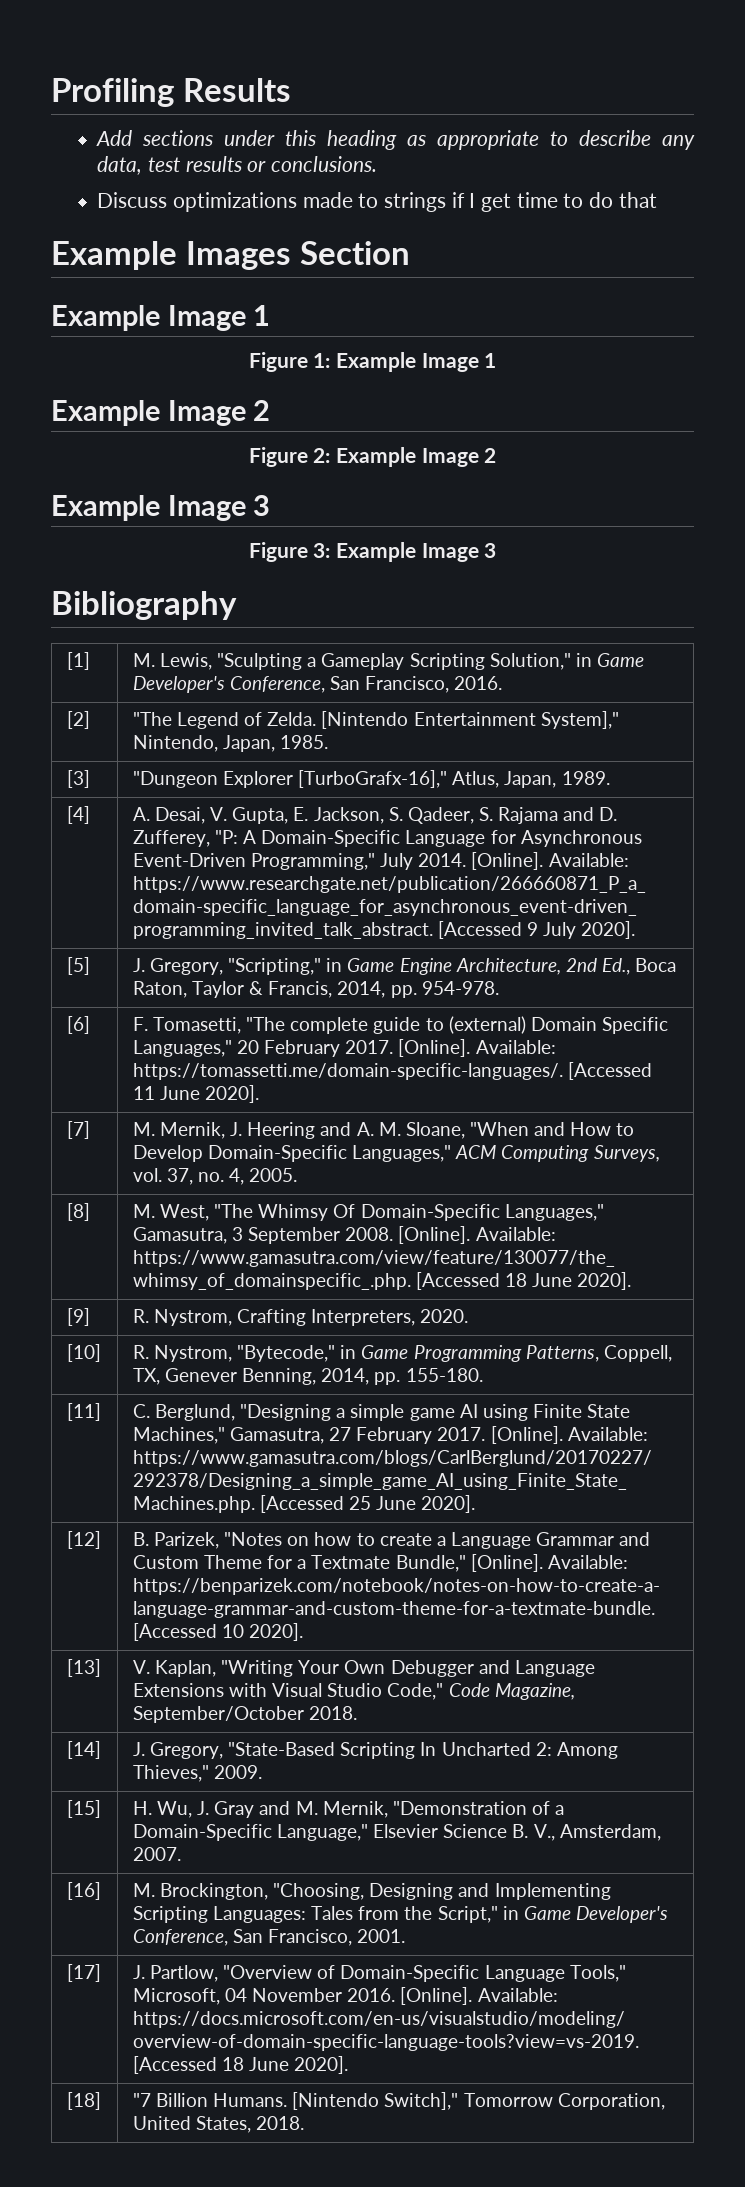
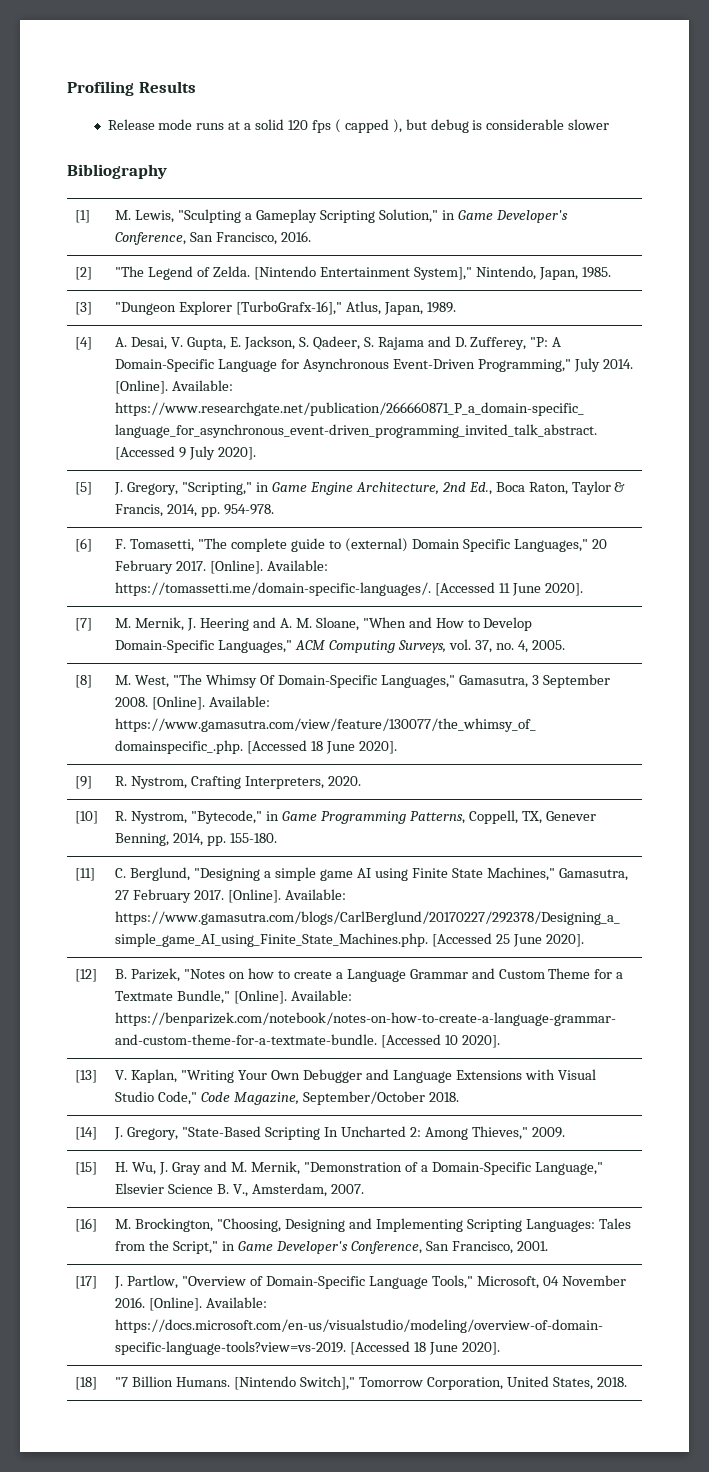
[96,130,696,150] [97,156,378,175] [97,192,657,212] [51,241,410,270] [51,305,271,331] [248,352,497,372] [51,400,271,426] [248,447,497,467] [51,495,271,521] [248,542,497,562] Add sections under this heading as appropriate to describe any data, test results or conclusions. // Discuss optimizations made to strings if I get time to do that // Example Images Section // Example Image 1 // Figure 1: Example Image 1 // Example Image 2 // Figure 2: Example Image 2 // Example Image 3 // Figure 3: Example Image 3 -> [107,119,610,133] Release mode runs at a solid 120 fps ( capped ), but debug is considerable slower

